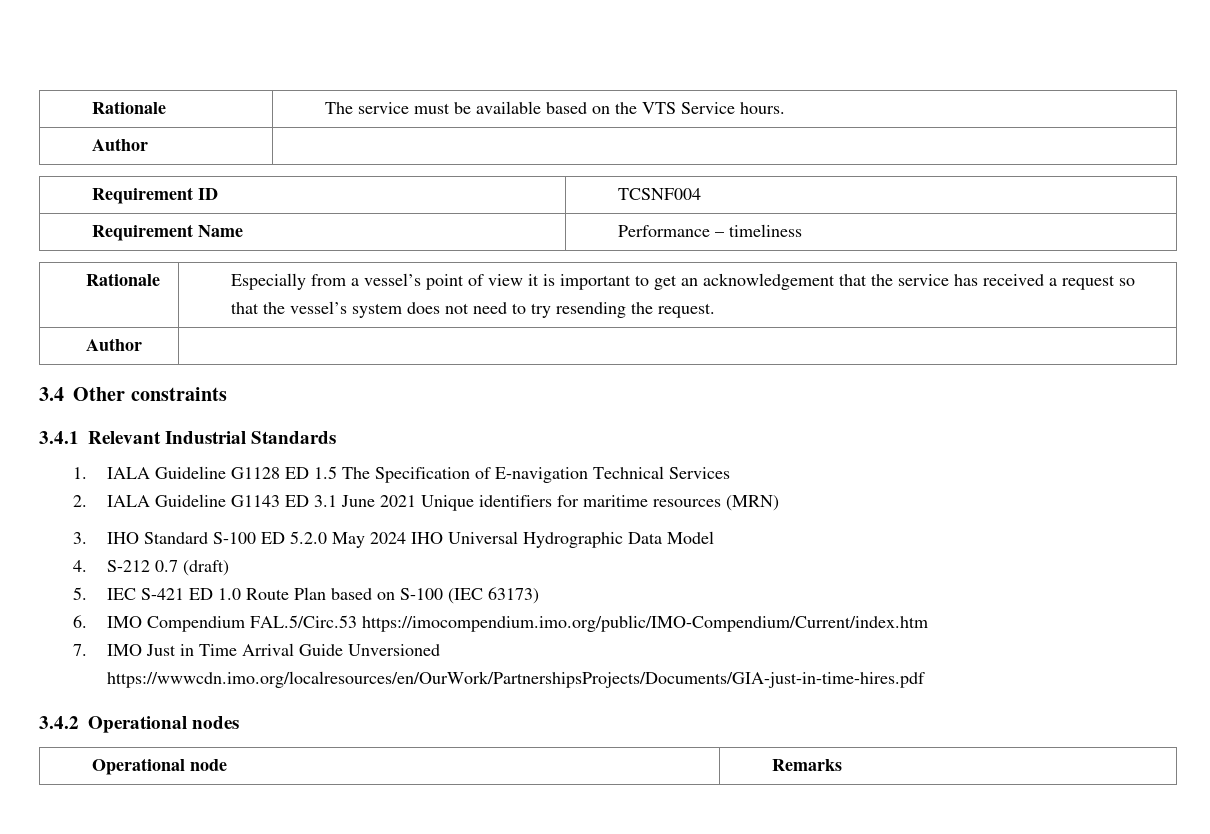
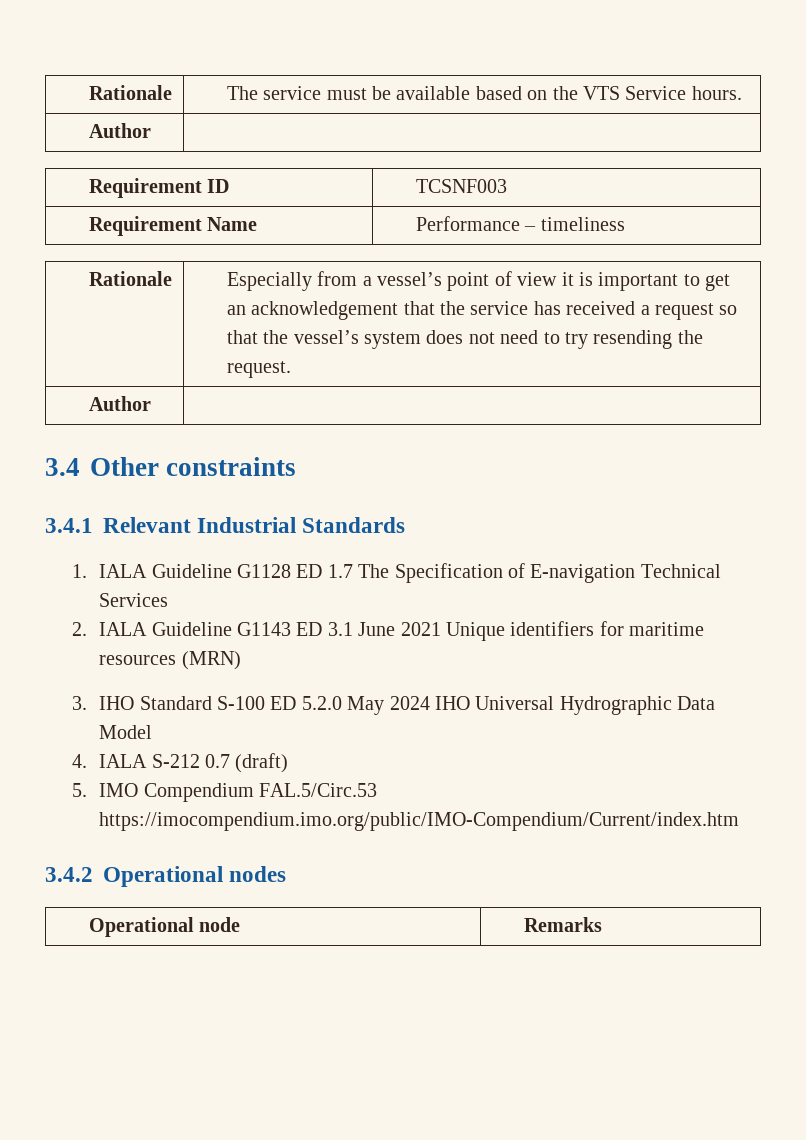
[617,188,701,200] TCSNF004 -> [415,179,507,193] TCSNF003
[314,466,338,479] 1.5 -> [327,564,353,578] 1.7
(88, 566) none -> [99,754,148,768] IALA
[107,587,540,604] [73,615,929,632] [73,643,441,656] [107,671,926,688] IEC S-421 ED 1.0 Route Plan based on S-100 (IEC 63173) // 6. IMO Compendium FAL.5/Circ.53 https://imocompendium.imo.org/public/IMO-Compendium/Current/index.htm // 7. IMO Just in Time Arrival Guide Unversioned https://wwwcdn.imo.org/localresources/en/OurWork/PartnershipsProjects/Documents/GIA-just-in-time-hires.pdf -> [99,783,377,802] [99,812,740,831] IMO Compendium FAL.5/Circ.53 https://imocompendium.imo.org/public/IMO-Compendium/Current/index.htm

